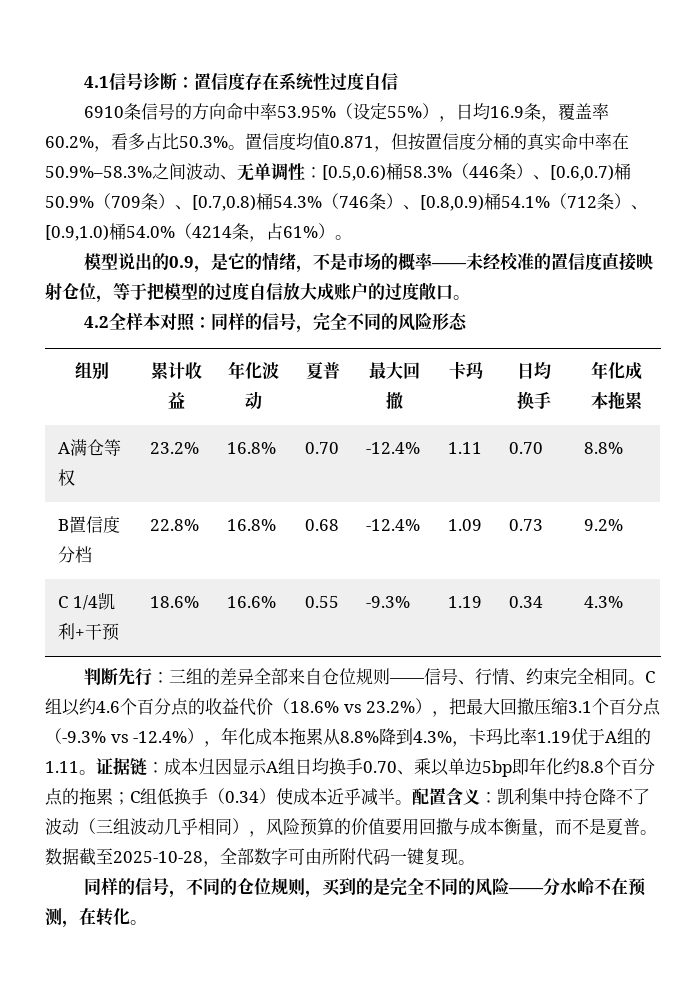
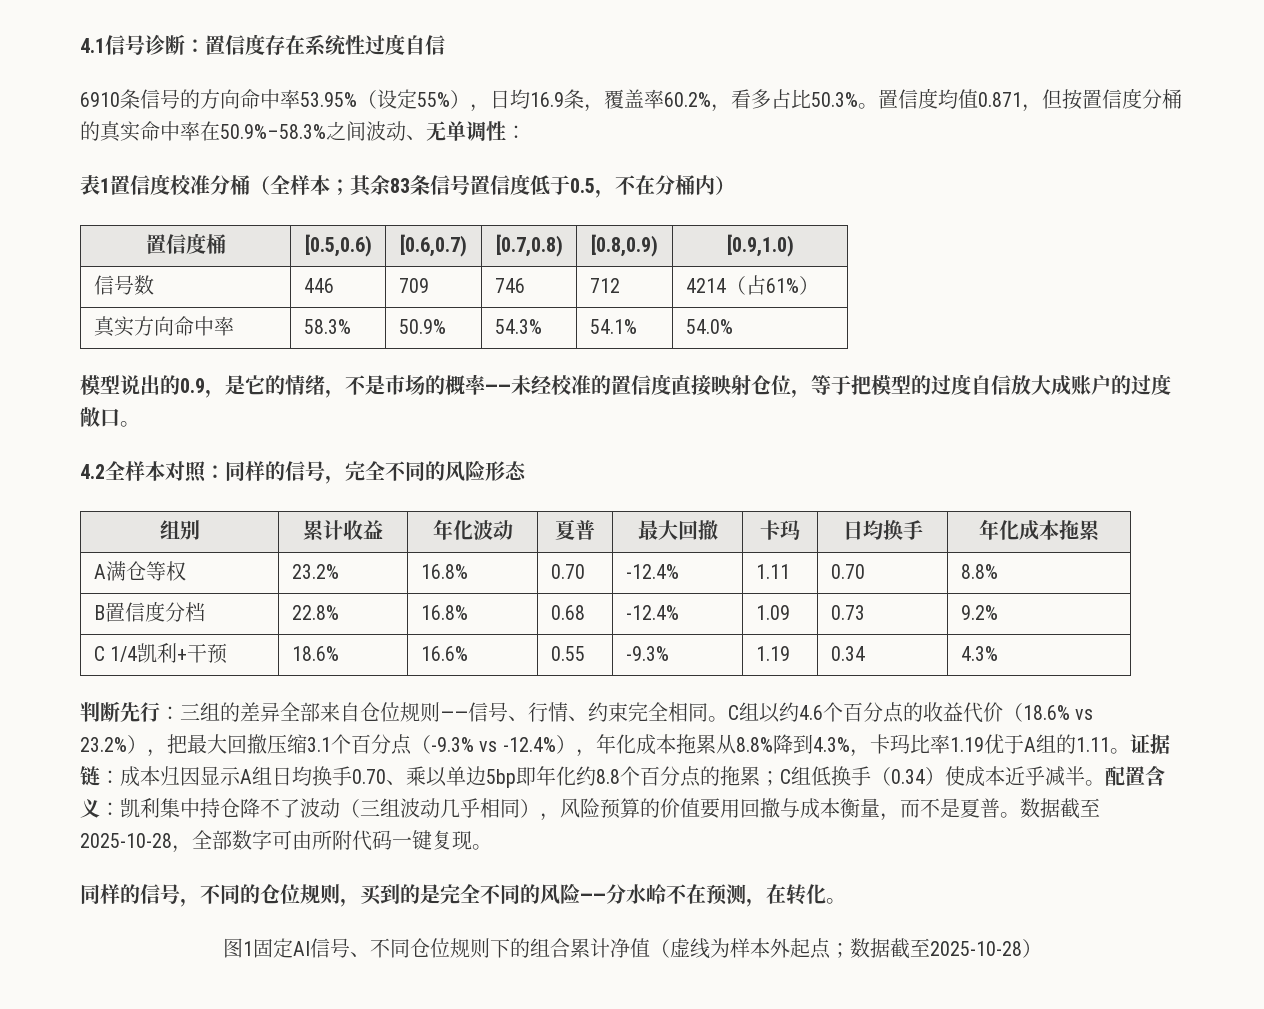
[322,163,631,181] [45,193,648,211] [45,223,352,242] [0.5,0.6)桶58.3%（446条）、[0.6,0.7)桶50.9%（709条）、[0.7,0.8)桶54.3%（746条）、[0.8,0.9)桶54.1%（712条）、[0.9,1.0)桶54.0%（4214条，占61%）。 -> [80,174,735,198] [145,233,226,254] [304,234,372,257] [400,234,468,257] [495,234,563,257] [591,234,658,257] [726,234,794,257] [93,275,154,295] [303,278,334,293] [398,278,429,293] [494,278,525,293] [589,278,620,293] [685,275,819,295] [93,316,234,337] [303,319,351,334] [398,319,446,334] [494,319,542,334] [589,319,637,334] [685,319,733,334] // 表1置信度校准分桶（全样本；其余83条信号置信度低于0.5，不在分桶内） // 置信度桶 | [0.5,0.6) | [0.6,0.7) | [0.7,0.8) | [0.8,0.9) | [0.9,1.0) // 信号数 | 446 | 709 | 746 | 712 | 4214（占61%） // 真实方向命中率 | 58.3% | 50.9% | 54.3% | 54.1% | 54.0%
(147, 922) none -> [222,938,1042,959] // 图1固定AI信号、不同仓位规则下的组合累计净值（虚线为样本外起点；数据截至2025-10-28）

